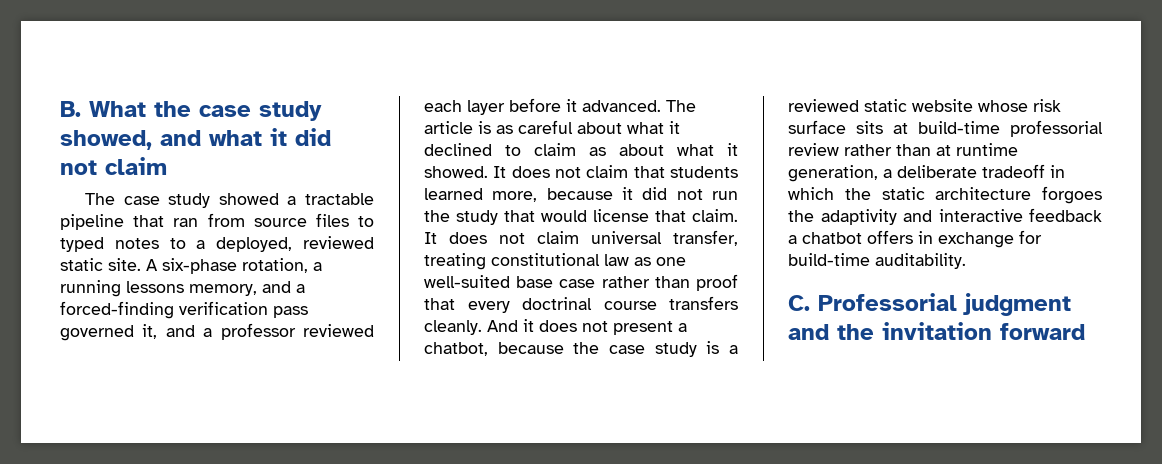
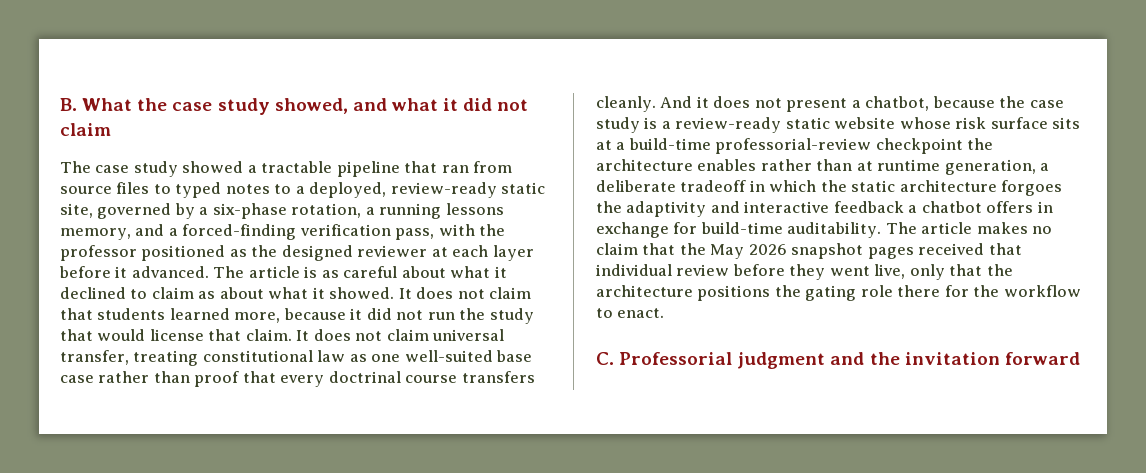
[303,236,374,249] [60,258,158,271] reviewed static site. A -> [390,182,546,198] [60,203,209,219] review-ready static site, governed by a
[273,306,308,318] [60,323,374,341] pass governed it, and a professor reviewed -> [395,224,506,240] [60,245,448,261] pass, with the professor positioned as the designed reviewer at
[788,99,859,112] reviewed -> [675,117,782,133] review-ready
[918,120,1103,137] [788,143,839,156] build-time professorial review -> [616,138,994,154] [596,159,757,171] a build-time professorial-review checkpoint the architecture enables
(966, 261) none -> [885,222,1053,234] [596,243,1022,259] [596,264,1013,280] [596,285,1081,301] [596,308,665,318] The article makes no claim that the May 2026 snapshot pages received that individual review before they went live, only that the architecture positions the gating role there for the workflow to enact.

